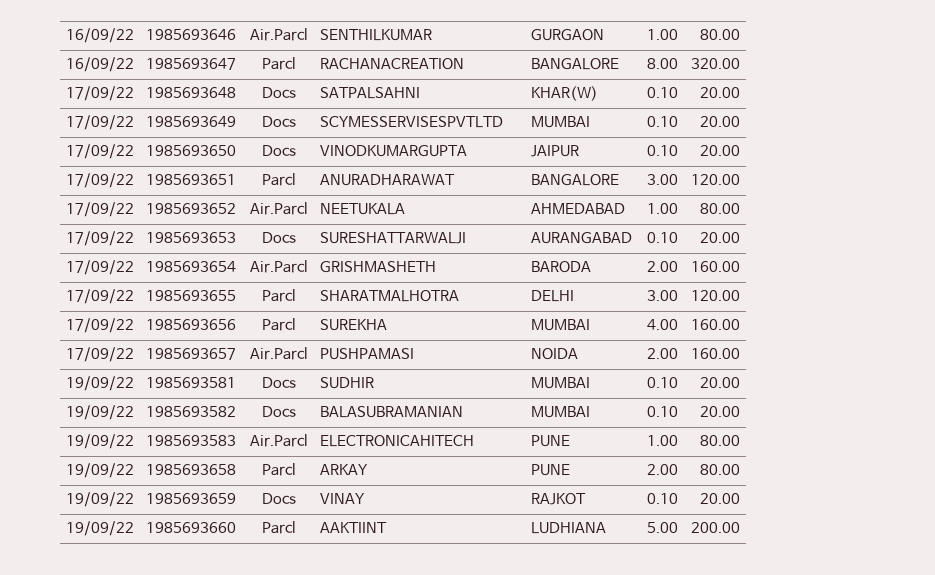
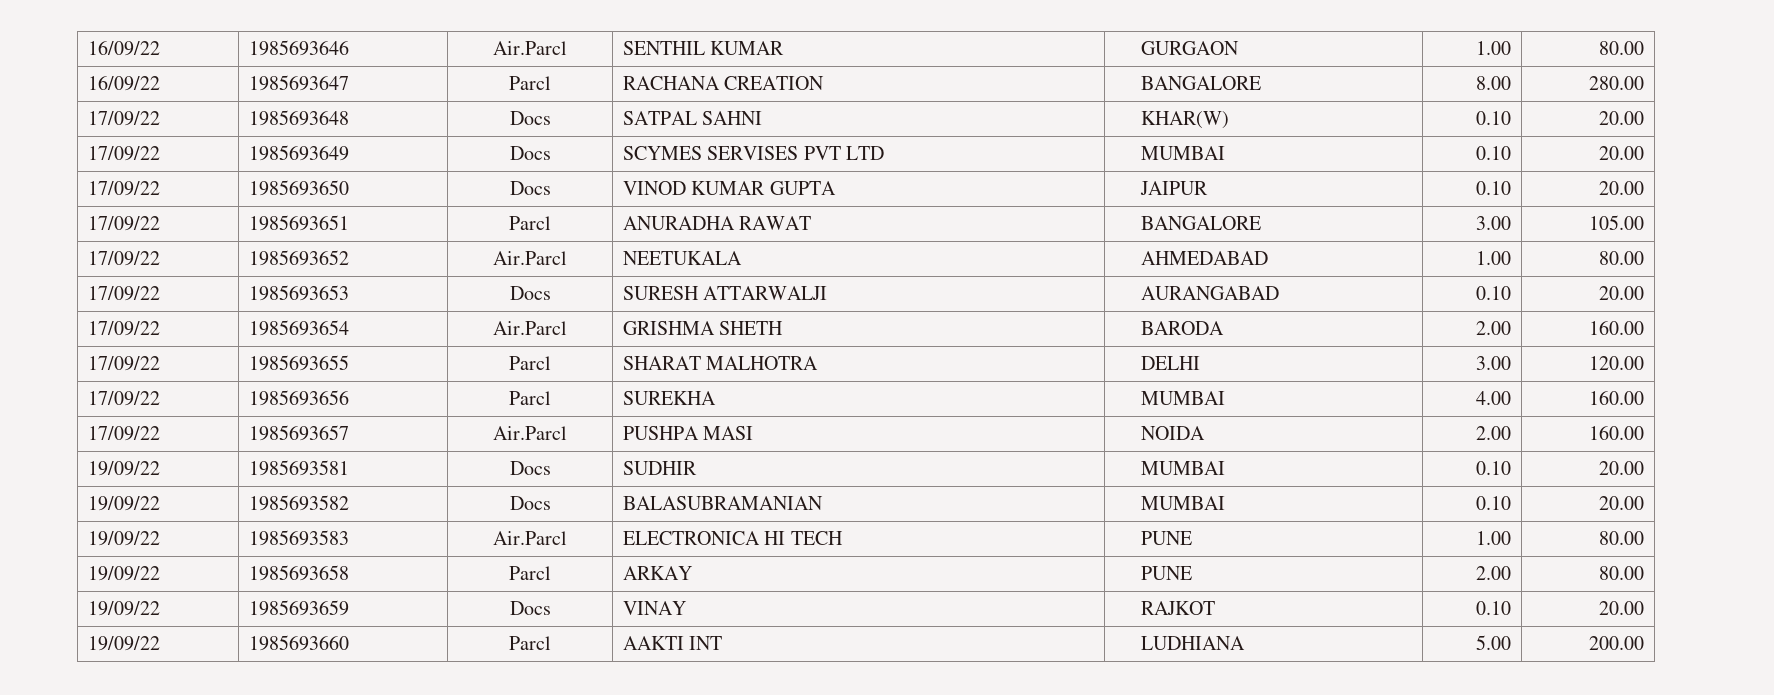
[319,29,432,41] SENTHILKUMAR -> [622,41,785,55] SENTHIL KUMAR
[319,58,464,70] RACHANACREATION -> [622,76,825,90] RACHANA CREATION
[691,58,741,69] 320.00 -> [1589,76,1645,90] 280.00
[319,87,420,99] SATPALSAHNI -> [622,111,763,125] SATPAL SAHNI
[319,116,503,128] SCYMESSERVISESPVTLTD -> [622,146,885,160] SCYMES SERVISES PVT LTD
[319,145,467,157] VINODKUMARGUPTA -> [622,181,836,195] VINOD KUMAR GUPTA
[319,174,455,186] ANURADHARAWAT -> [622,216,812,230] ANURADHA RAWAT
[691,174,741,185] 120.00 -> [1589,215,1645,230] 105.00
[319,232,466,244] SURESHATTARWALJI -> [622,286,828,300] SURESH ATTARWALJI
[319,261,436,273] GRISHMASHETH -> [622,321,784,335] GRISHMA SHETH
[319,290,459,302] SHARATMALHOTRA -> [622,356,819,370] SHARAT MALHOTRA
[319,348,414,360] PUSHPAMASI -> [622,426,754,440] PUSHPA MASI
[319,435,474,447] ELECTRONICAHITECH -> [622,531,843,545] ELECTRONICA HI TECH
[319,522,387,533] AAKTIINT -> [622,636,723,650] AAKTI INT

